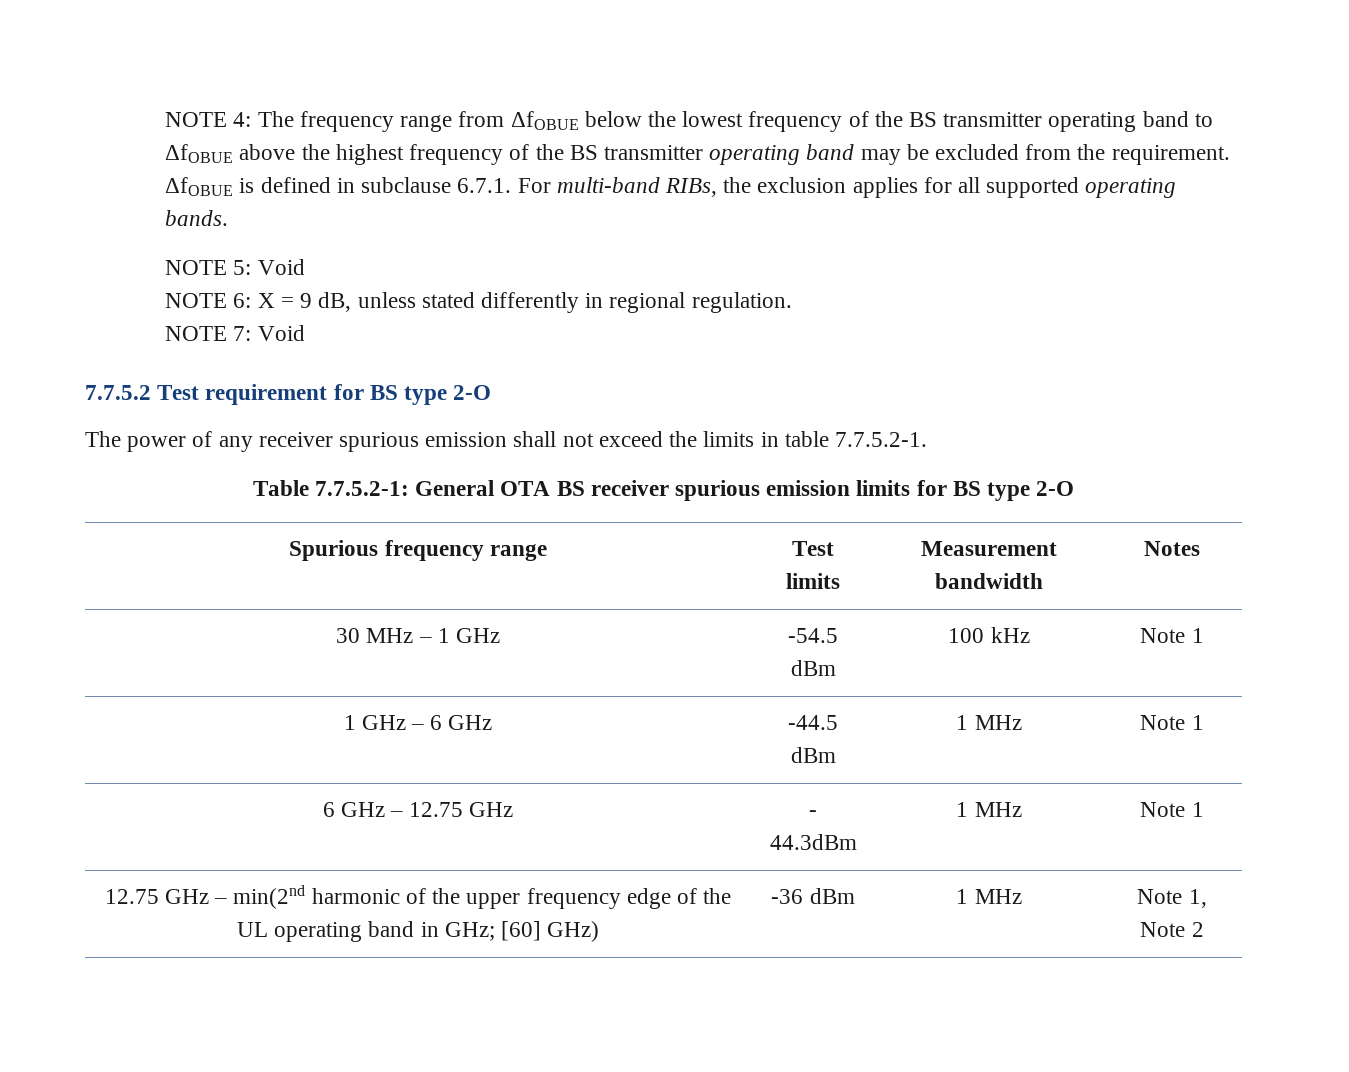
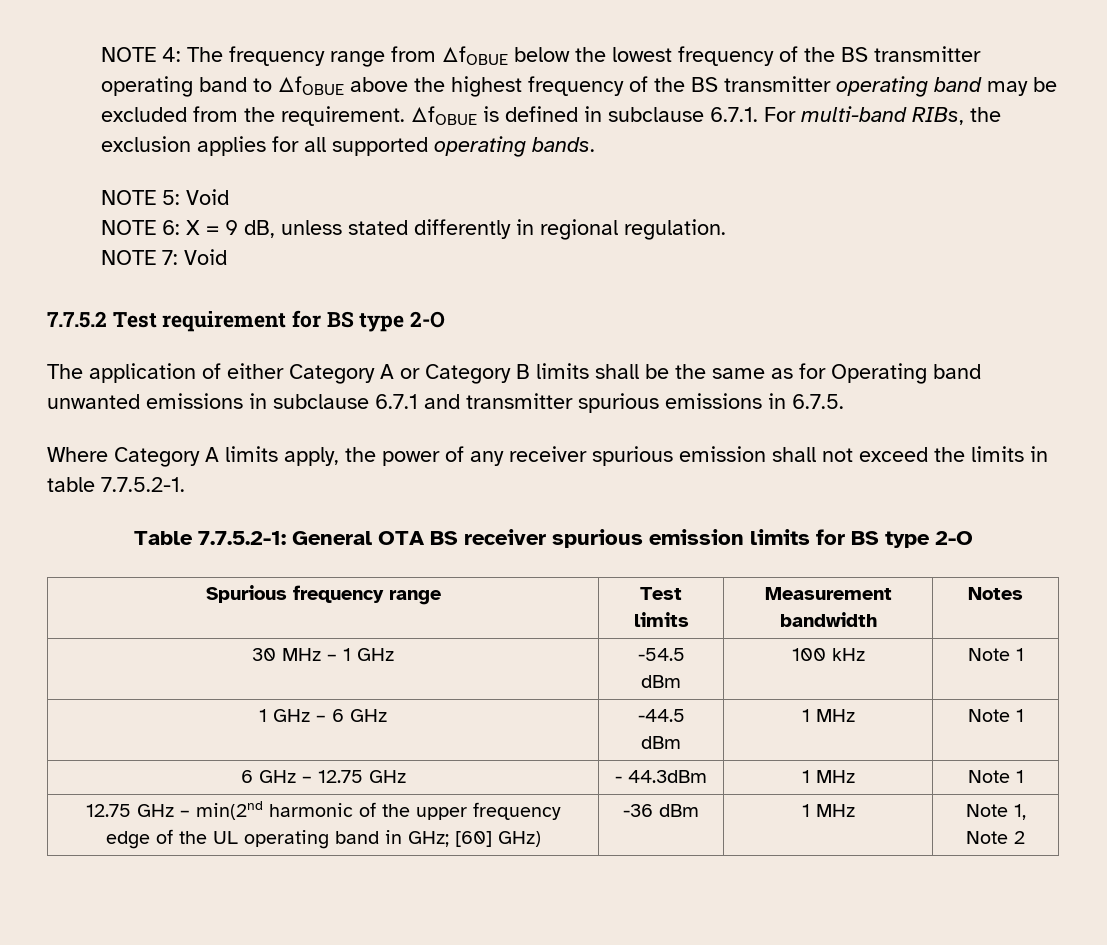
(121, 439) none -> [89,363,981,384] [47,393,844,413] [47,446,376,467] application of either Category A or Category B limits shall be the same as for Operating band unwanted emissions in subclause 6.7.1 and transmitter spurious emissions in 6.7.5. // Where Category A limits apply, the

